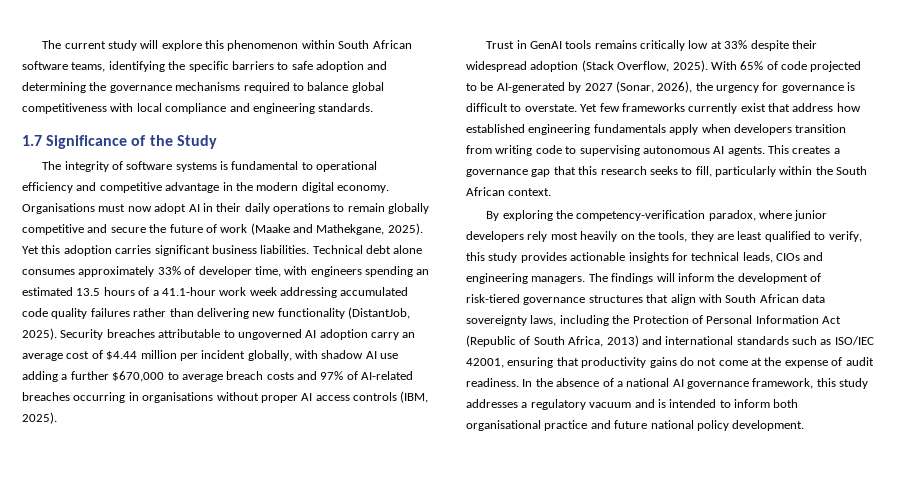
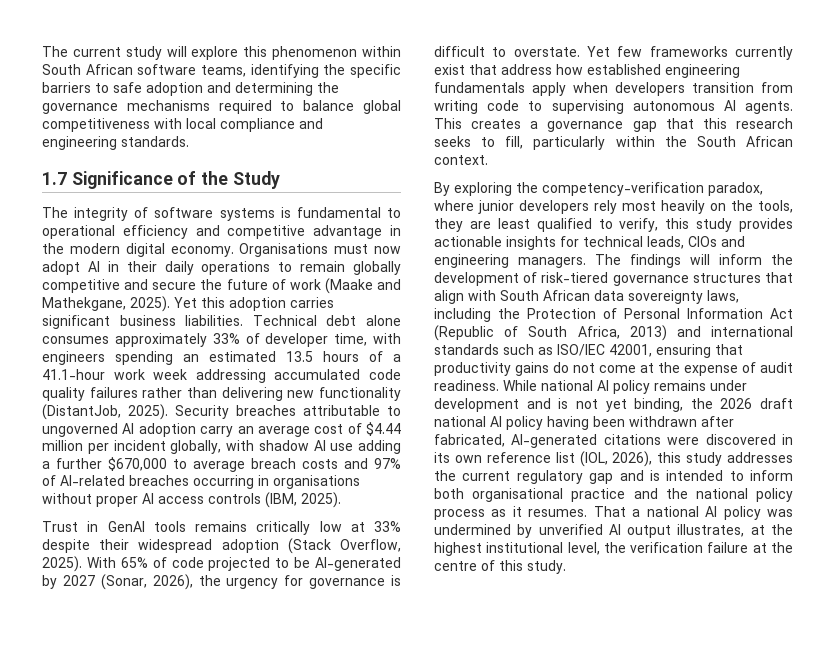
[522,378,869,389] [466,399,632,410] In the absence of a national AI governance framework, this study addresses a regulatory vacuum -> [503,380,747,394] [434,398,793,412] [434,416,734,430] [434,434,793,448] [434,451,793,467] [434,470,614,484] While national AI policy remains under development and is not yet binding, the 2026 draft national AI policy having been withdrawn after fabricated, AI-generated citations were discovered in its own reference list (IOL, 2026), this study addresses the current regulatory gap
[614,420,648,429] future -> [665,488,688,499] the
[732,420,805,431] development. -> [434,506,793,520] [434,524,793,538] [434,542,793,556] [434,560,566,574] process as it resumes. That a national AI policy was undermined by unverified AI output illustrates, at the highest institutional level, the verification failure at the centre of this study.

